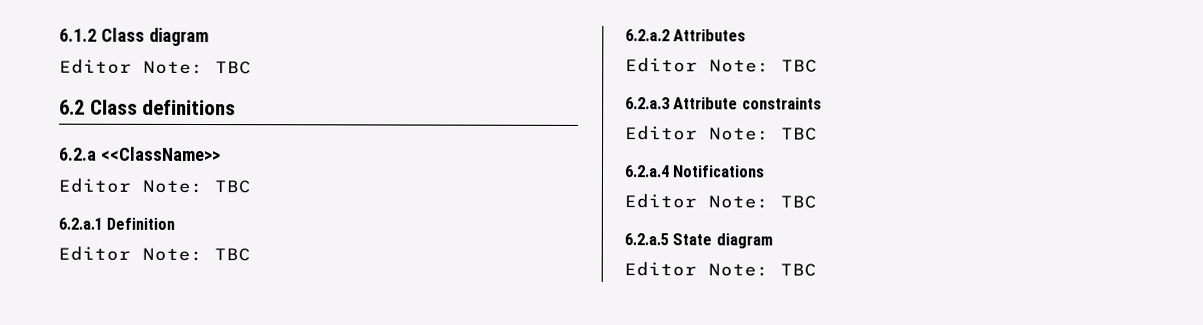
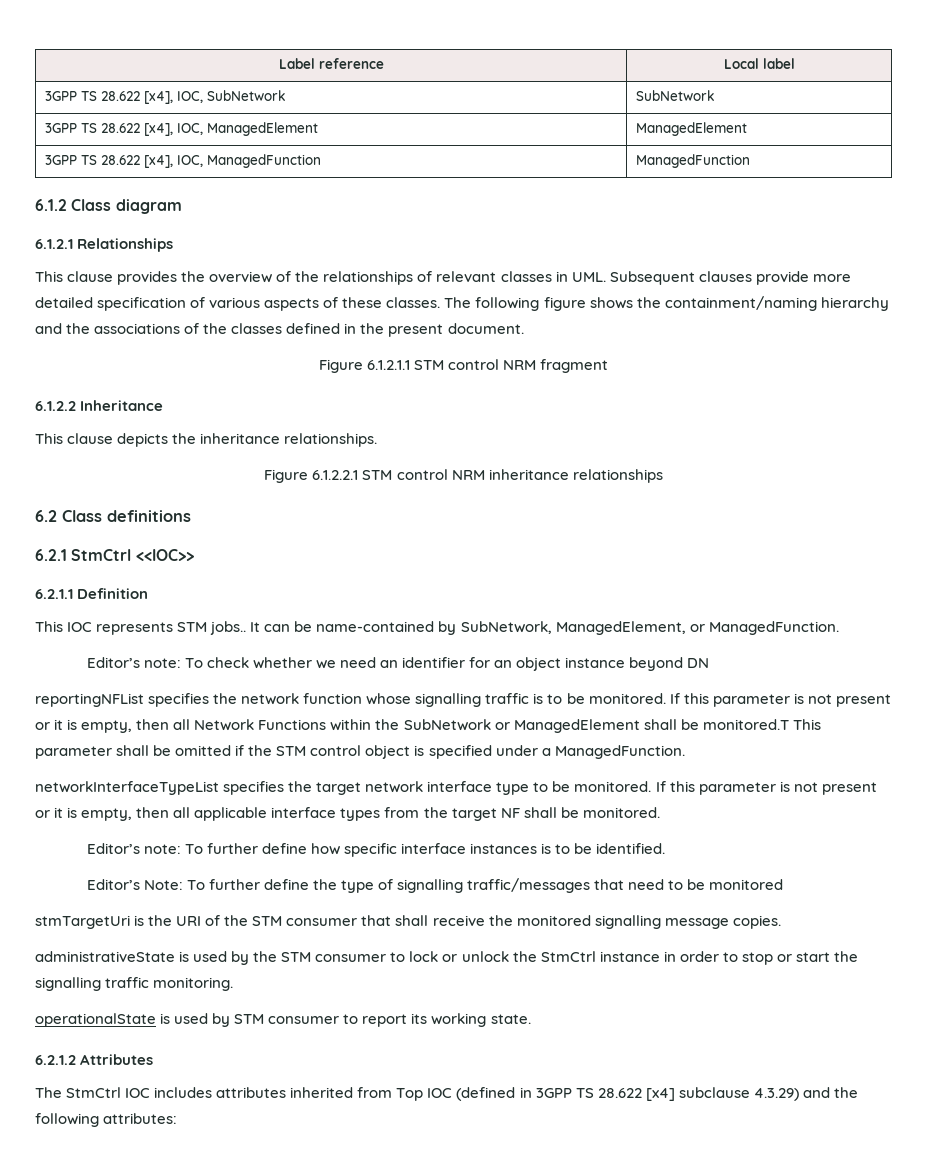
[59,27,209,47] [59,58,252,75] [59,99,237,116] [59,146,221,162] [58,177,251,194] [58,217,176,230] [58,245,251,262] [625,29,747,42] [625,57,818,73] [625,97,822,110] [625,125,818,141] [624,165,765,178] [624,193,817,209] [624,233,773,249] [624,261,817,277] 6.1.2 Class diagram // Editor Note: TBC // 6.2 Class definitions // 6.2.a <<ClassName>> // Editor Note: TBC // 6.2.a.1 Definition // Editor Note: TBC // 6.2.a.2 Attributes // Editor Note: TBC // 6.2.a.3 Attribute constraints // Editor Note: TBC // 6.2.a.4 Notifications // Editor Note: TBC // 6.2.a.5 State diagram // Editor Note: TBC -> [278,58,384,69] [723,58,795,69] [44,90,286,104] [635,90,715,101] [44,122,318,136] [635,122,747,136] [44,154,321,168] [635,154,750,168] [35,199,182,214] [35,238,174,252] [35,271,851,285] [35,296,889,311] [35,323,524,337] [318,359,609,373] [35,400,164,411] [35,433,378,447] [264,469,663,483] [35,510,191,522] [35,549,194,561] [35,588,149,599] [35,621,839,635] [86,657,710,671] [35,693,891,707] [35,719,821,733] [35,745,685,759] [35,781,877,795] [35,807,660,821] [86,843,666,857] [86,878,784,893] [35,915,781,929] [35,951,858,965] [35,977,234,991] [35,1013,531,1027] [35,1054,154,1065] [35,1087,858,1101] [35,1113,178,1127] Label reference | Local label // 3GPP TS 28.622 [x4], IOC, SubNetwork | SubNetwork // 3GPP TS 28.622 [x4], IOC, ManagedElement | ManagedElement // 3GPP TS 28.622 [x4], IOC, ManagedFunction | ManagedFunction // 6.1.2 Class diagram // 6.1.2.1 Relationships // This clause provides the overview of the relationships of relevant classes in UML. Subsequent clauses provide more detailed specification of various aspects of these classes. The following figure shows the containment/naming hierarchy and the associations of the classes defined in the present document. // Figure 6.1.2.1.1 STM control NRM fragment // 6.1.2.2 Inheritance // This clause depicts the inheritance relationships. // Figure 6.1.2.2.1 STM control NRM inheritance relationships // 6.2 Class definitions // 6.2.1 StmCtrl <<IOC>> // 6.2.1.1 Definition // This IOC represents STM jobs.. It can be name-contained by SubNetwork, ManagedElement, or ManagedFunction. // Editor’s note: To check whether we need an identifier for an object instance beyond DN // reportingNFList specifies the network function whose signalling traffic is to be monitored. If this parameter is not present or it is empty, then all Network Functions within the SubNetwork or ManagedElement shall be monitored.T This parameter shall be omitted if the STM control object is specified under a ManagedFunction. // networkInterfaceTypeList specifies the target network interface type to be monitored. If this parameter is not present or it is empty, then all applicable interface types from the target NF shall be monitored. // Editor’s note: To further define how specific interface instances is to be identified. // Editor’s Note: To further define the type of signalling traffic/messages that need to be monitored // stmTargetUri is the URI of the STM consumer that shall receive the monitored signalling message copies. // administrativeState is used by the STM consumer to lock or unlock the StmCtrl instance in order to stop or start the signalling traffic monitoring. // operationalState is used by STM consumer to report its working state. // 6.2.1.2 Attributes // The StmCtrl IOC includes attributes inherited from Top IOC (defined in 3GPP TS 28.622 [x4] subclause 4.3.29) and the following attributes:

